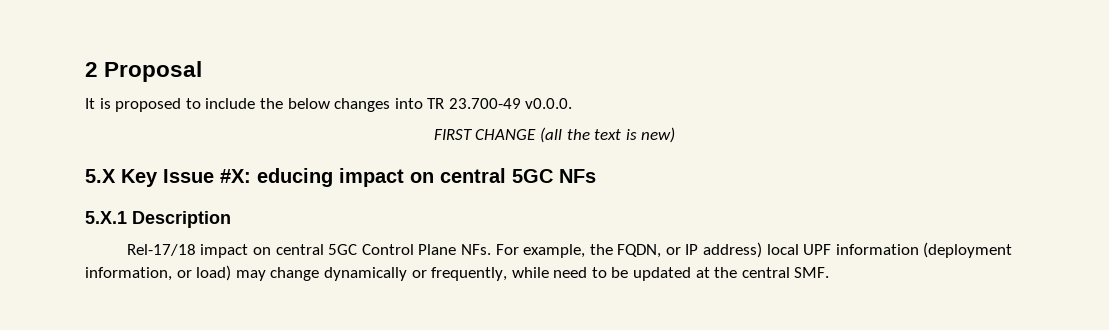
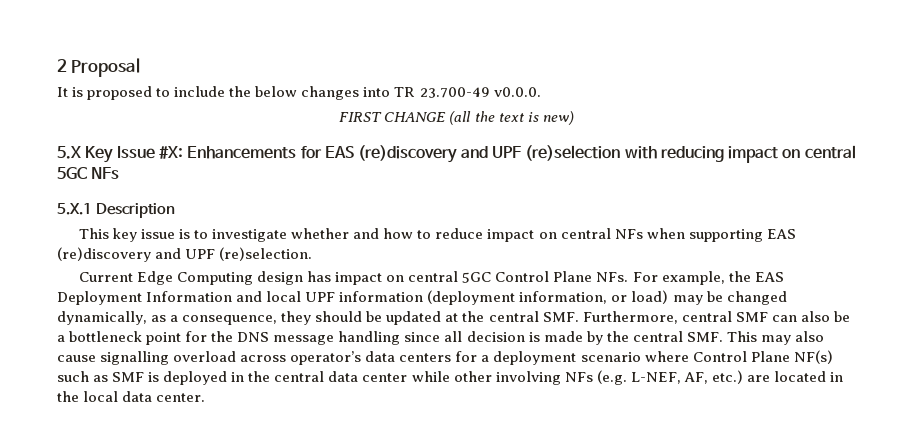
[257,168,333,187] educing -> [187,145,724,163] Enhancements for EAS (re)discovery and UPF (re)selection with reducing
[126,244,196,256] Rel-17/18 -> [78,228,796,242] [57,247,313,262] [78,271,332,285] This key issue is to investigate whether and how to reduce impact on central NFs when supporting EAS (re)discovery and UPF (re)selection. // Current Edge Computing design has
[617,242,763,258] FQDN, or IP address) -> [754,272,784,282] [57,291,263,305] EAS Deployment Information and
[270,267,607,281] change dynamically or frequently, while need to -> [706,291,787,305] [57,311,363,325] be changed dynamically, as a consequence, they should
(830, 272) none -> [582,311,850,324] [57,331,824,345] [57,350,833,365] [57,370,843,385] [57,391,206,402] Furthermore, central SMF can also be a bottleneck point for the DNS message handling since all decision is made by the central SMF. This may also cause signalling overload across operator’s data centers for a deployment scenario where Control Plane NF(s) such as SMF is deployed in the central data center while other involving NFs (e.g. L-NEF, AF, etc.) are located in the local data center.

